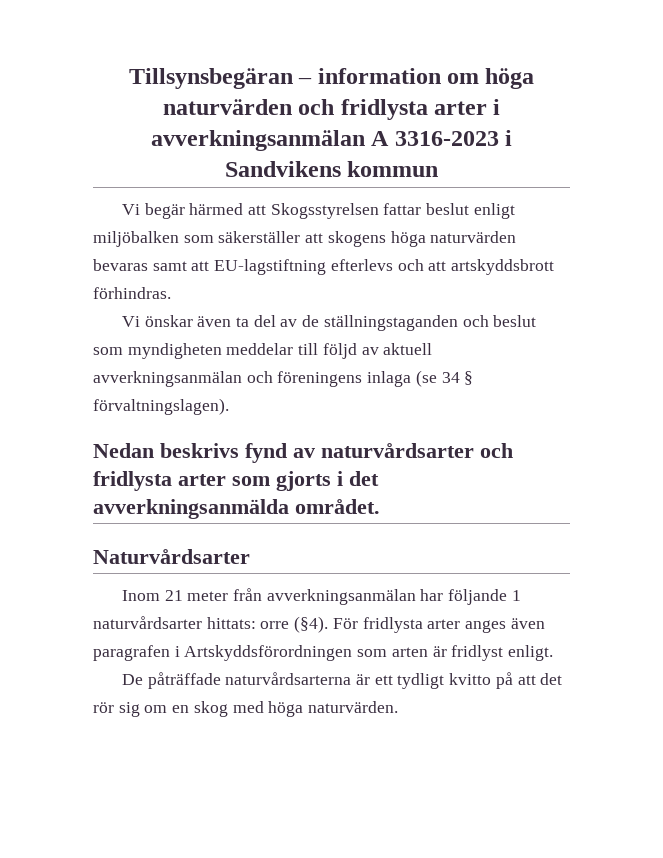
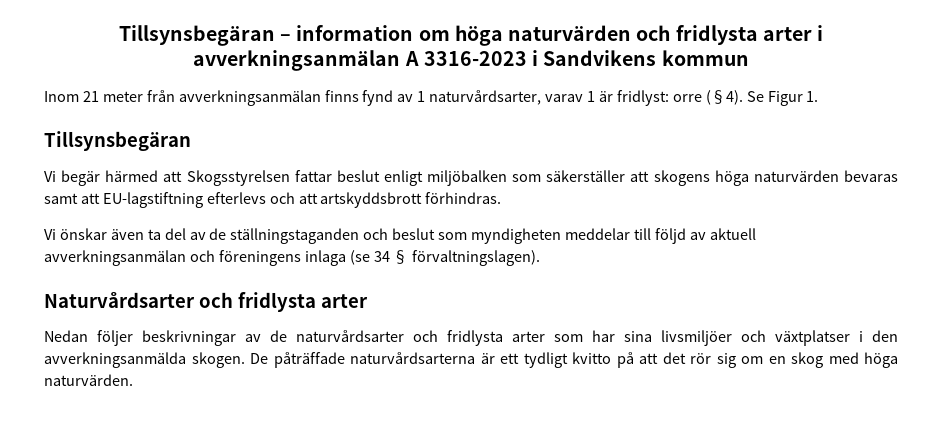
(439, 169) none -> [44,90,819,106] [44,131,191,151] // Inom 21 meter från avverkningsanmälan finns fynd av 1 naturvårdsarter, varav 1 är fridlyst: orre (§4). Se Figur 1. // Tillsynsbegäran
[93,443,315,463] Nedan beskrivs fynd av -> [44,291,368,312] [44,330,287,346] Naturvårdsarter och fridlysta arter // Nedan följer beskrivningar av de
[276,471,379,491] [93,499,380,519] [93,549,250,564] [121,588,521,605] [93,616,545,633] [93,645,554,661] gjorts i det avverkningsanmälda området. // Naturvårdsarter // Inom 21 meter från avverkningsanmälan har följande 1 naturvårdsarter hittats: orre (§4). För fridlysta arter anges även paragrafen i Artskyddsförordningen som arten är fridlyst enligt. // -> [592,330,898,346] [44,352,245,368] har sina livsmiljöer och växtplatser i den avverkningsanmälda skogen.

